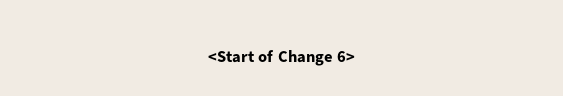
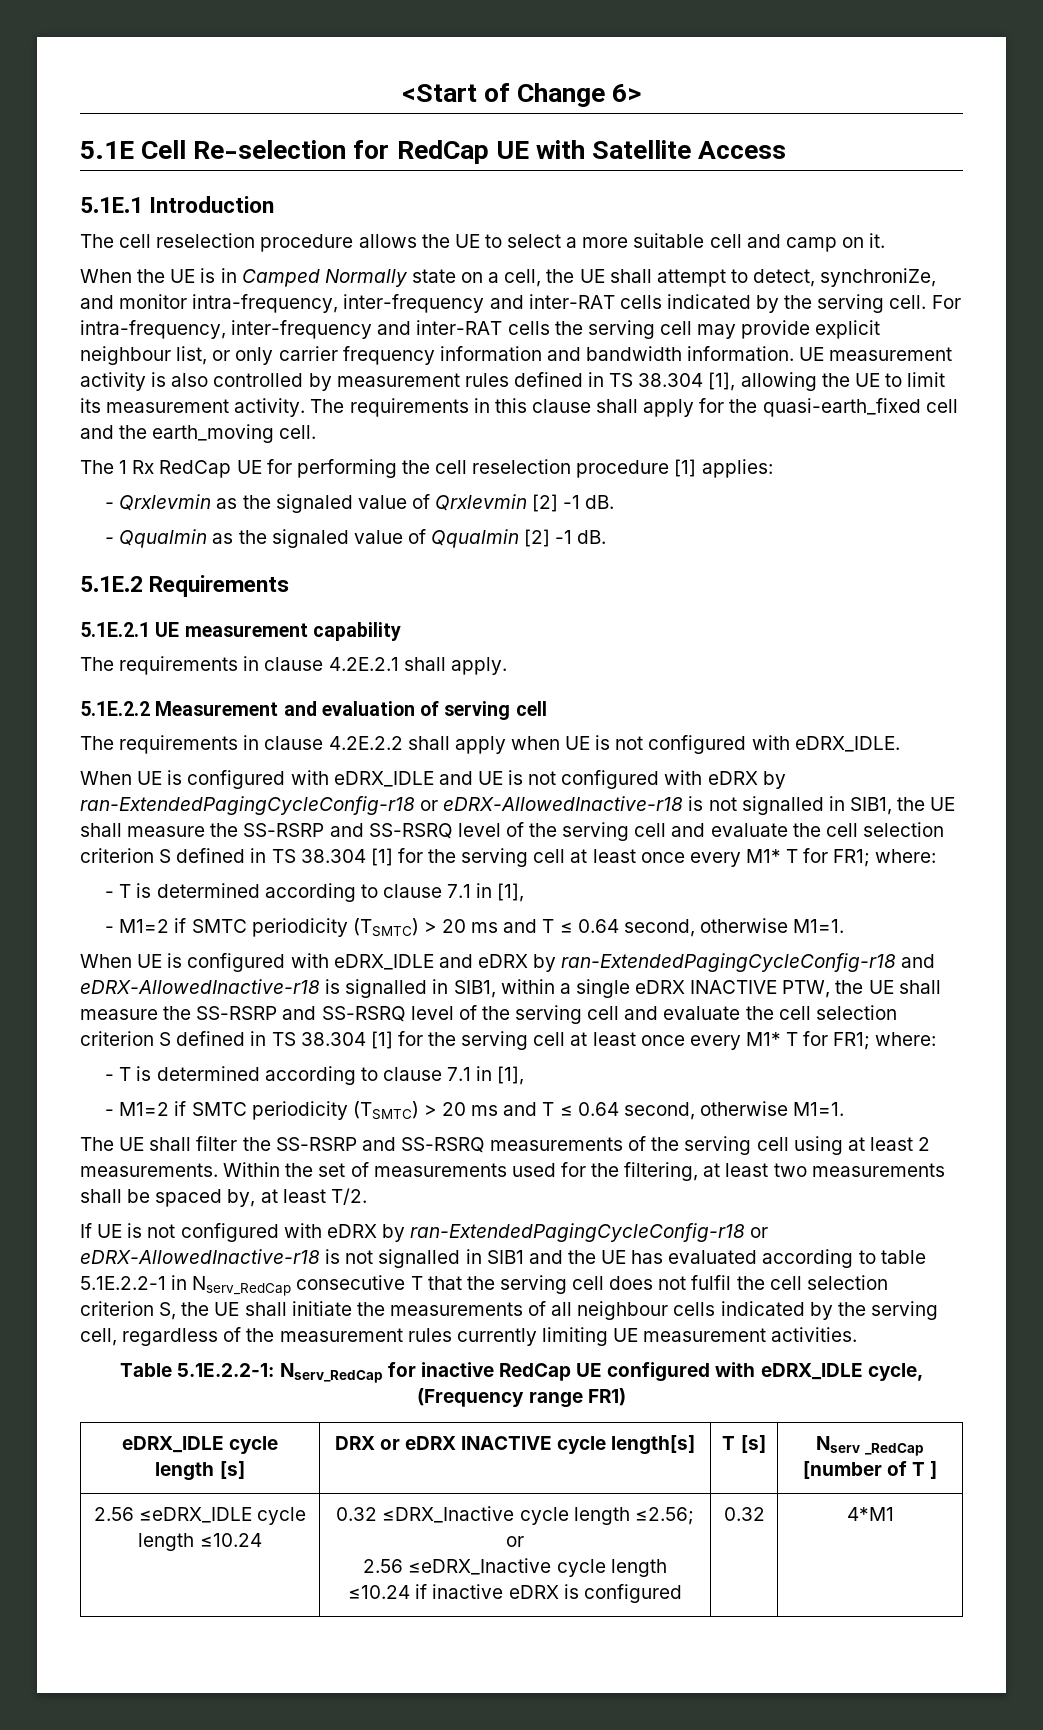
(356, 56) none -> [80,140,787,164] [80,196,275,213] [80,233,886,252] [80,268,937,287] [80,294,961,313] [80,320,881,339] [80,346,953,365] [80,372,946,391] [80,398,958,417] [80,424,317,443] [80,459,773,478] [105,494,615,513] [105,529,607,548] [80,575,290,597] [80,622,401,641] [80,656,507,675] [80,701,547,720] [80,735,900,754] [80,770,786,789] [80,796,956,815] [80,822,944,841] [80,848,937,867] [105,883,525,902] [105,918,845,937] [80,953,936,972] [80,979,941,998] [80,1005,897,1024] [80,1031,937,1050] [105,1066,525,1085] [105,1101,845,1120] [80,1136,931,1155] [80,1162,945,1181] [80,1188,367,1207] [80,1223,769,1242] [80,1249,926,1268] [80,1275,888,1296] [80,1301,938,1320] [80,1327,858,1346] [120,1362,923,1383] [417,1388,626,1408] [121,1436,279,1454] [155,1461,245,1481] [334,1435,696,1455] [722,1435,766,1453] [815,1436,925,1456] [802,1461,938,1479] [93,1507,307,1525] [138,1533,262,1551] [336,1506,694,1525] [505,1536,524,1547] [363,1558,667,1577] [348,1584,682,1603] [723,1507,765,1521] [846,1507,894,1521] // 5.1E Cell Re-selection for RedCap UE with Satellite Access // 5.1E.1 Introduction // The cell reselection procedure allows the UE to select a more suitable cell and camp on it. // When the UE is in Camped Normally state on a cell, the UE shall attempt to detect, synchroniZe, and monitor intra-frequency, inter-frequency and inter-RAT cells indicated by the serving cell. For intra-frequency, inter-frequency and inter-RAT cells the serving cell may provide explicit neighbour list, or only carrier frequency information and bandwidth information. UE measurement activity is also controlled by measurement rules defined in TS 38.304 [1], allowing the UE to limit its measurement activity. The requirements in this clause shall apply for the quasi-earth_fixed cell and the earth_moving cell. // The 1 Rx RedCap UE for performing the cell reselection procedure [1] applies: // - Qrxlevmin as the signaled value of Qrxlevmin [2] -1 dB. // - Qqualmin as the signaled value of Qqualmin [2] -1 dB. // 5.1E.2 Requirements // 5.1E.2.1 UE measurement capability // The requirements in clause 4.2E.2.1 shall apply. // 5.1E.2.2 Measurement and evaluation of serving cell // The requirements in clause 4.2E.2.2 shall apply when UE is not configured with eDRX_IDLE. // When UE is configured with eDRX_IDLE and UE is not configured with eDRX by ran-ExtendedPagingCycleConfig-r18 or eDRX-AllowedInactive-r18 is not signalled in SIB1, the UE shall measure the SS-RSRP and SS-RSRQ level of the serving cell and evaluate the cell selection criterion S defined in TS 38.304 [1] for the serving cell at least once every M1* T for FR1; where: // - T is determined according to clause 7.1 in [1], // - M1=2 if SMTC periodicity (TSMTC) > 20 ms and T ≤ 0.64 second, otherwise M1=1. // When UE is configured with eDRX_IDLE and eDRX by ran-ExtendedPagingCycleConfig-r18 and eDRX-AllowedInactive-r18 is signalled in SIB1, within a single eDRX INACTIVE PTW, the UE shall measure the SS-RSRP and SS-RSRQ level of the serving cell and evaluate the cell selection criterion S defined in TS 38.304 [1] for the serving cell at least once every M1* T for FR1; where: // - T is determined according to clause 7.1 in [1], // - M1=2 if SMTC periodicity (TSMTC) > 20 ms and T ≤ 0.64 second, otherwise M1=1. // The UE shall filter the SS-RSRP and SS-RSRQ measurements of the serving cell using at least 2 measurements. Within the set of measurements used for the filtering, at least two measurements shall be spaced by, at least T/2. // If UE is not configured with eDRX by ran-ExtendedPagingCycleConfig-r18 or eDRX-AllowedInactive-r18 is not signalled in SIB1 and the UE has evaluated according to table 5.1E.2.2-1 in Nserv_RedCap consecutive T that the serving cell does not fulfil the cell selection criterion S, the UE shall initiate the measurements of all neighbour cells indicated by the serving cell, regardless of the measurement rules currently limiting UE measurement activities. // Table 5.1E.2.2-1: Nserv_RedCap for inactive RedCap UE configured with eDRX_IDLE cycle, (Frequency range FR1) // eDRX_IDLE cycle length [s] | DRX or eDRX INACTIVE cycle length[s] | T [s] | Nserv _RedCap [number of T ] // 2.56 ≤eDRX_IDLE cycle length ≤10.24 | 0.32 ≤DRX_Inactive cycle length ≤2.56; or // 2.56 ≤eDRX_Inactive cycle length ≤10.24 if inactive eDRX is configured | 0.32 | 4*M1

